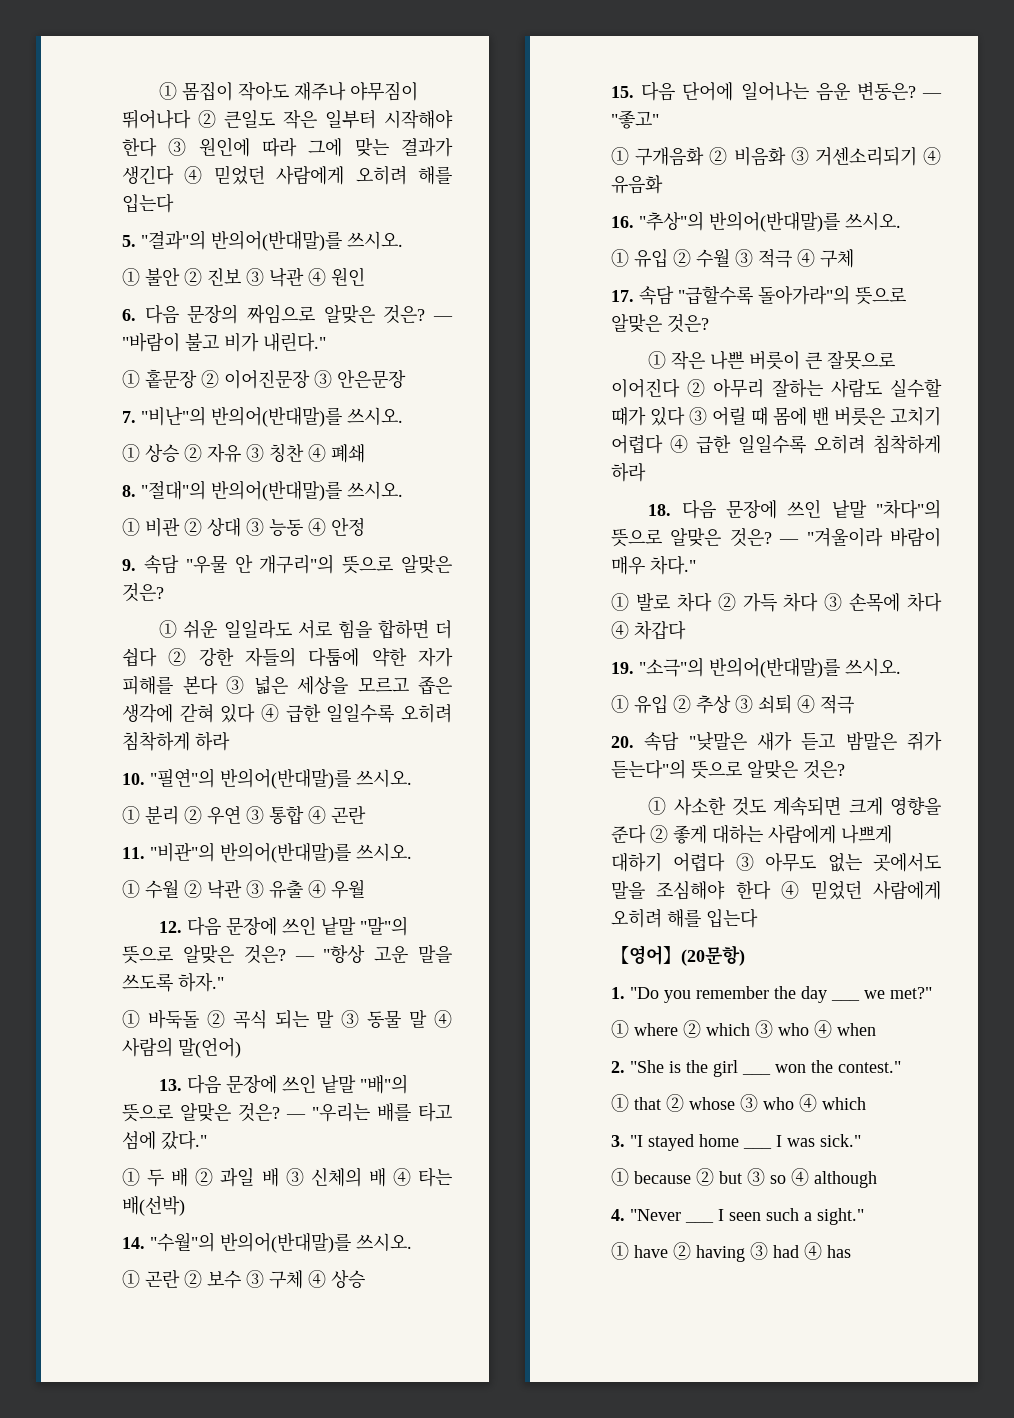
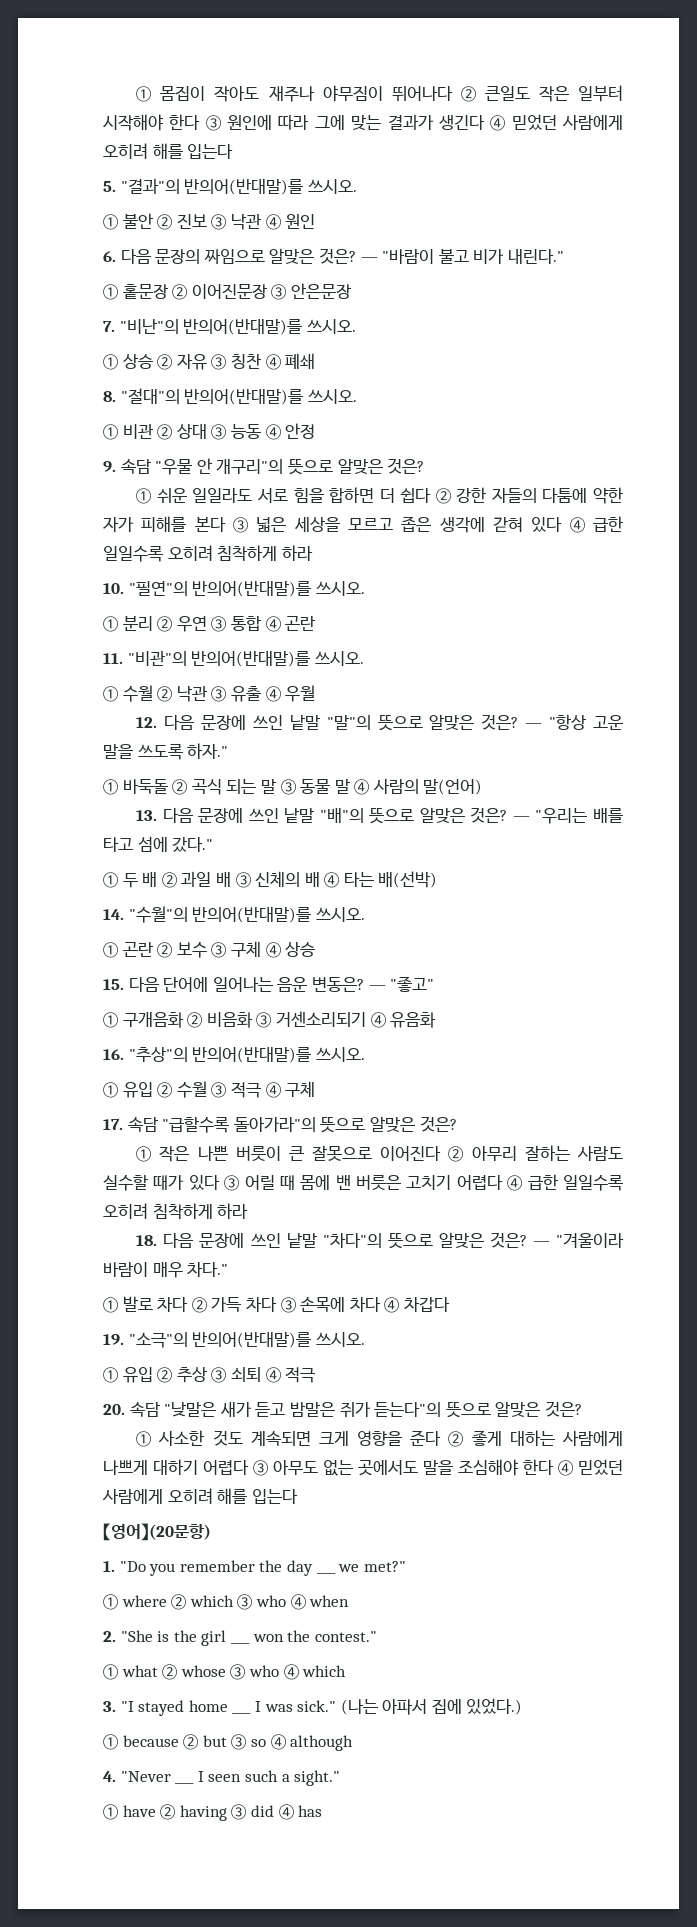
[634,1097,661,1110] that -> [121,1665,158,1677] what
(861, 1140) none -> [340,1698,523,1715] (나는 아파서 집에 있었다.)
[773,1245,799,1258] had -> [250,1805,274,1817] did

